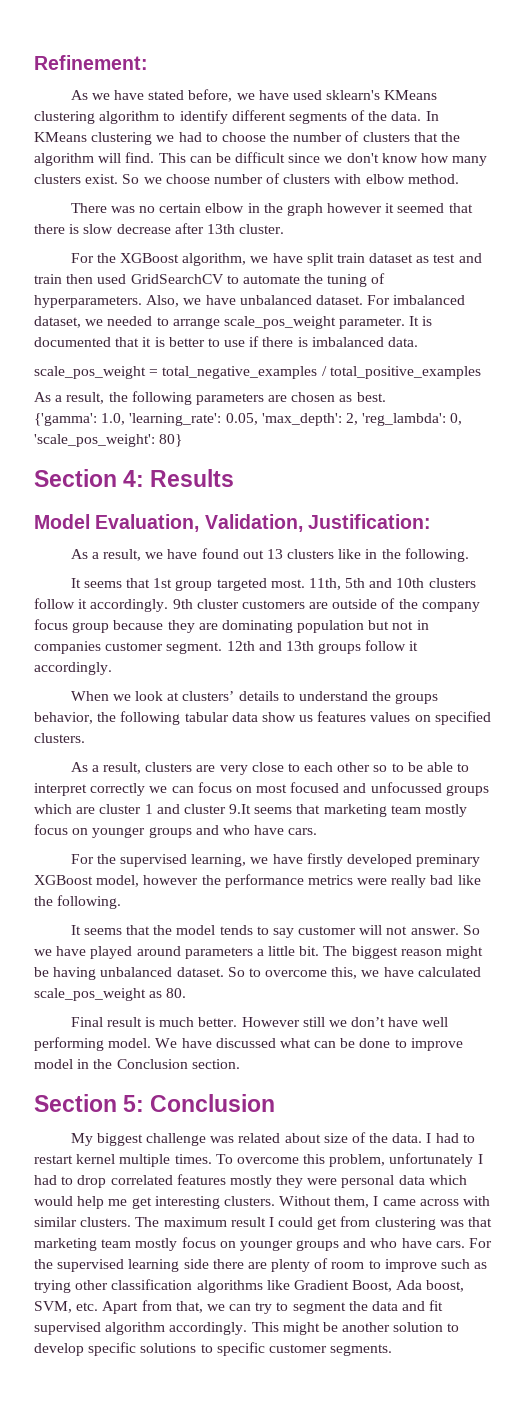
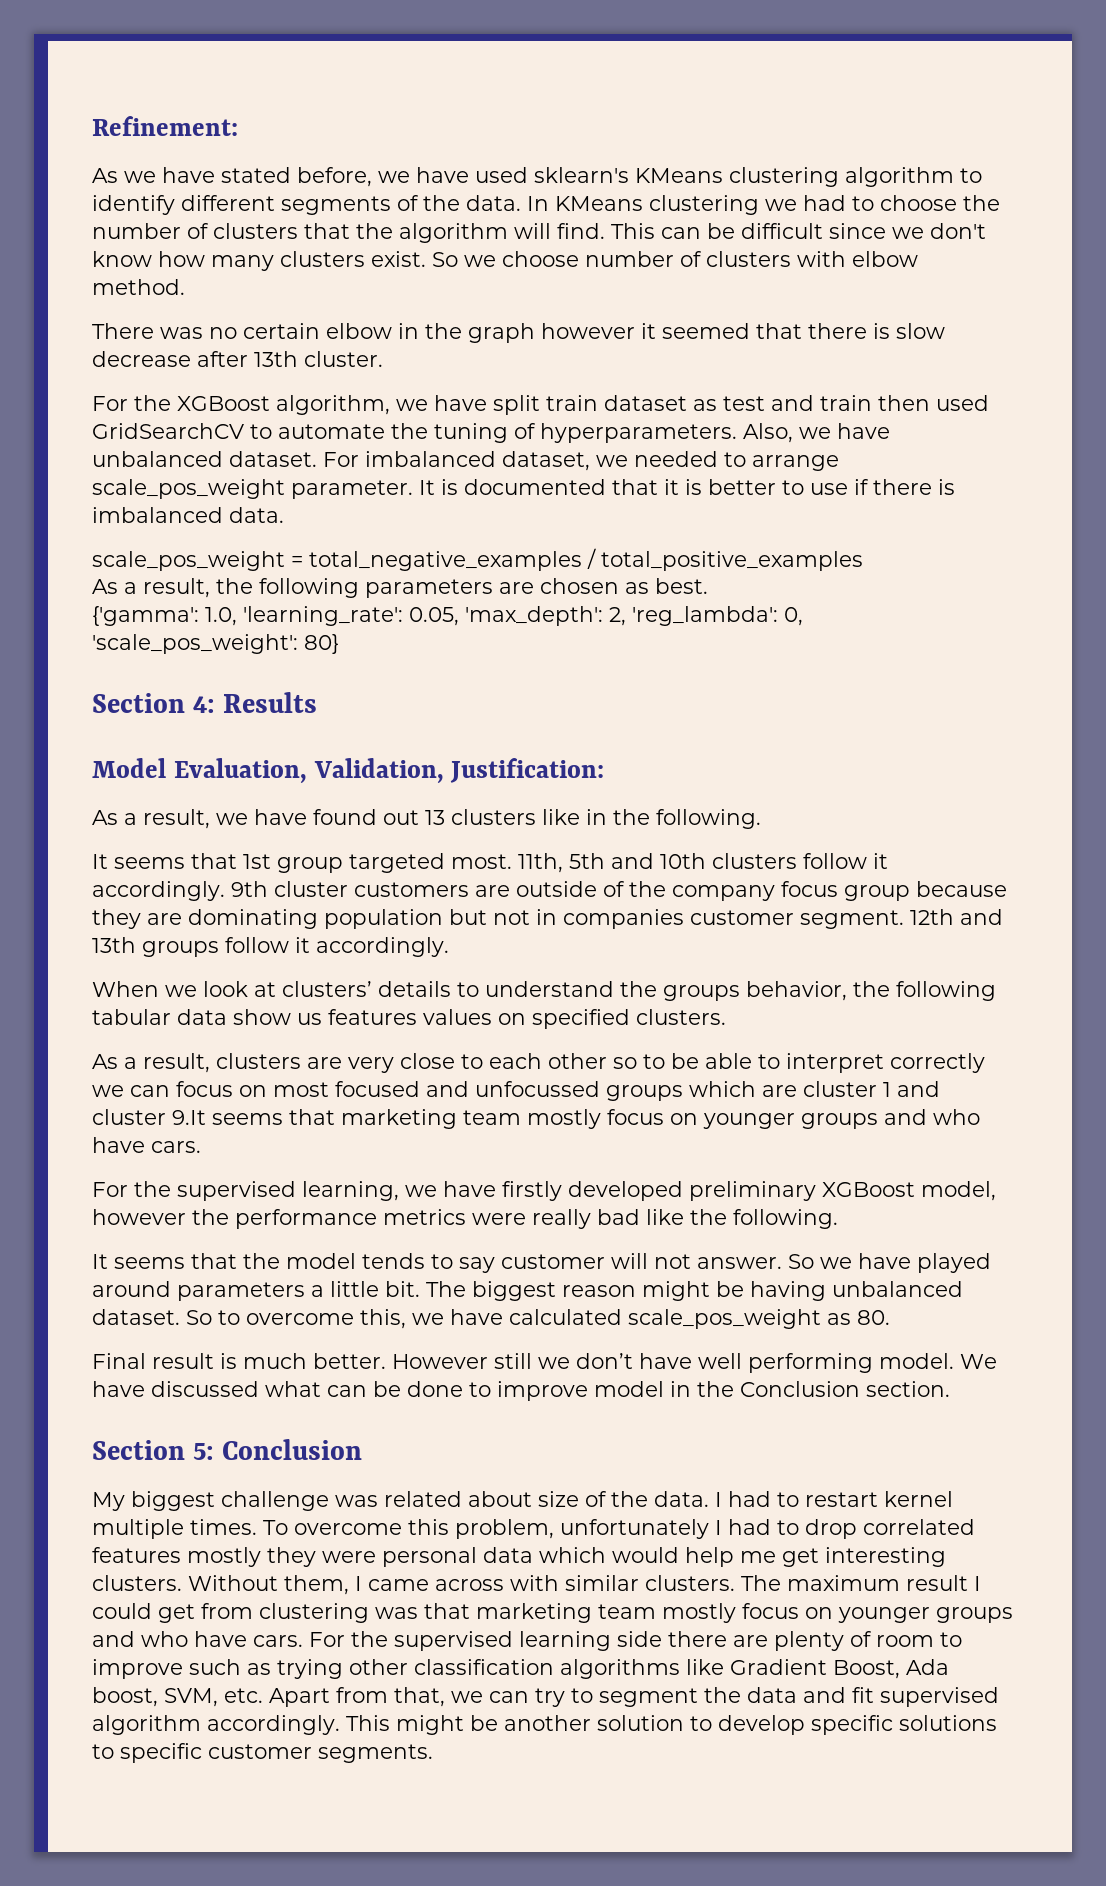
[416,854,481,867] preminary -> [689,1181,816,1201] preliminary

